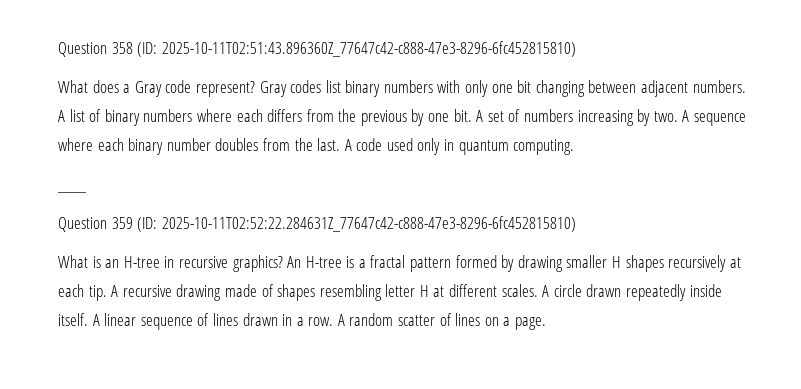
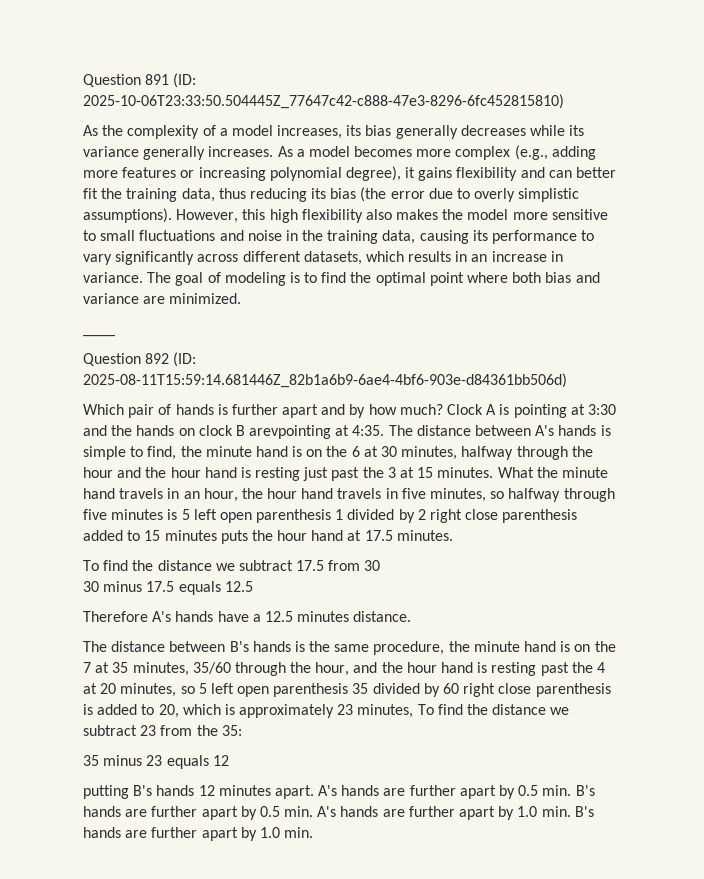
[58,41,576,57] [58,80,746,97] [58,109,746,126] [58,138,575,155] [57,190,87,193] [58,216,576,232] [58,255,741,272] [58,284,722,301] [58,313,547,330] Question 358 (ID: 2025-10-11T02:51:43.896360Z_77647c42-c888-47e3-8296-6fc452815810) // What does a Gray code represent? Gray codes list binary numbers with only one bit changing between adjacent numbers. A list of binary numbers where each differs from the previous by one bit. A set of numbers increasing by two. A sequence where each binary number doubles from the last. A code used only in quantum computing. // ____ // Question 359 (ID: 2025-10-11T02:52:22.284631Z_77647c42-c888-47e3-8296-6fc452815810) // What is an H-tree in recursive graphics? An H-tree is a fractal pattern formed by drawing smaller H shapes recursively at each tip. A recursive drawing made of shapes resembling letter H at different scales. A circle drawn repeatedly inside itself. A linear sequence of lines drawn in a row. A random scatter of lines on a page. -> [83,73,197,88] [83,94,564,109] [83,125,585,139] [83,145,596,160] [83,166,617,181] [83,187,580,202] [83,208,608,223] [83,230,595,244] [83,251,563,265] [83,272,600,286] [83,293,242,304] [83,334,115,337] [83,352,197,367] [83,373,567,388] [83,404,616,418] [83,425,611,439] [83,446,593,460] [83,467,608,481] [83,488,615,502] [83,509,578,523] [83,530,453,544] [83,560,381,571] [83,581,253,595] [83,611,412,622] [83,641,616,655] [83,662,605,676] [83,683,611,697] [83,704,570,718] [83,725,242,736] [83,755,229,769] [83,785,595,799] [83,806,594,820] [83,827,314,841] Question 891 (ID: 2025-10-06T23:33:50.504445Z_77647c42-c888-47e3-8296-6fc452815810) // As the complexity of a model increases, its bias generally decreases while its variance generally increases. As a model becomes more complex (e.g., adding more features or increasing polynomial degree), it gains flexibility and can better fit the training data, thus reducing its bias (the error due to overly simplistic assumptions). However, this high flexibility also makes the model more sensitive to small fluctuations and noise in the training data, causing its performance to vary significantly across different datasets, which results in an increase in variance. The goal of modeling is to find the optimal point where both bias and variance are minimized. // ____ // Question 892 (ID: 2025-08-11T15:59:14.681446Z_82b1a6b9-6ae4-4bf6-903e-d84361bb506d) // Which pair of hands is further apart and by how much? Clock A is pointing at 3:30 and the hands on clock B arevpointing at 4:35. The distance between A's hands is simple to find, the minute hand is on the 6 at 30 minutes, halfway through the hour and the hour hand is resting just past the 3 at 15 minutes. What the minute hand travels in an hour, the hour hand travels in five minutes, so halfway through five minutes is 5 left open parenthesis 1 divided by 2 right close parenthesis added to 15 minutes puts the hour hand at 17.5 minutes. // To find the distance we subtract 17.5 from 30 // 30 minus 17.5 equals 12.5 // Therefore A's hands have a 12.5 minutes distance. // The distance between B's hands is the same procedure, the minute hand is on the 7 at 35 minutes, 35/60 through the hour, and the hour hand is resting past the 4 at 20 minutes, so 5 left open parenthesis 35 divided by 60 right close parenthesis is added to 20, which is approximately 23 minutes, To find the distance we subtract 23 from the 35: // 35 minus 23 equals 12 // putting B's hands 12 minutes apart. A's hands are further apart by 0.5 min. B's hands are further apart by 0.5 min. A's hands are further apart by 1.0 min. B's hands are further apart by 1.0 min.

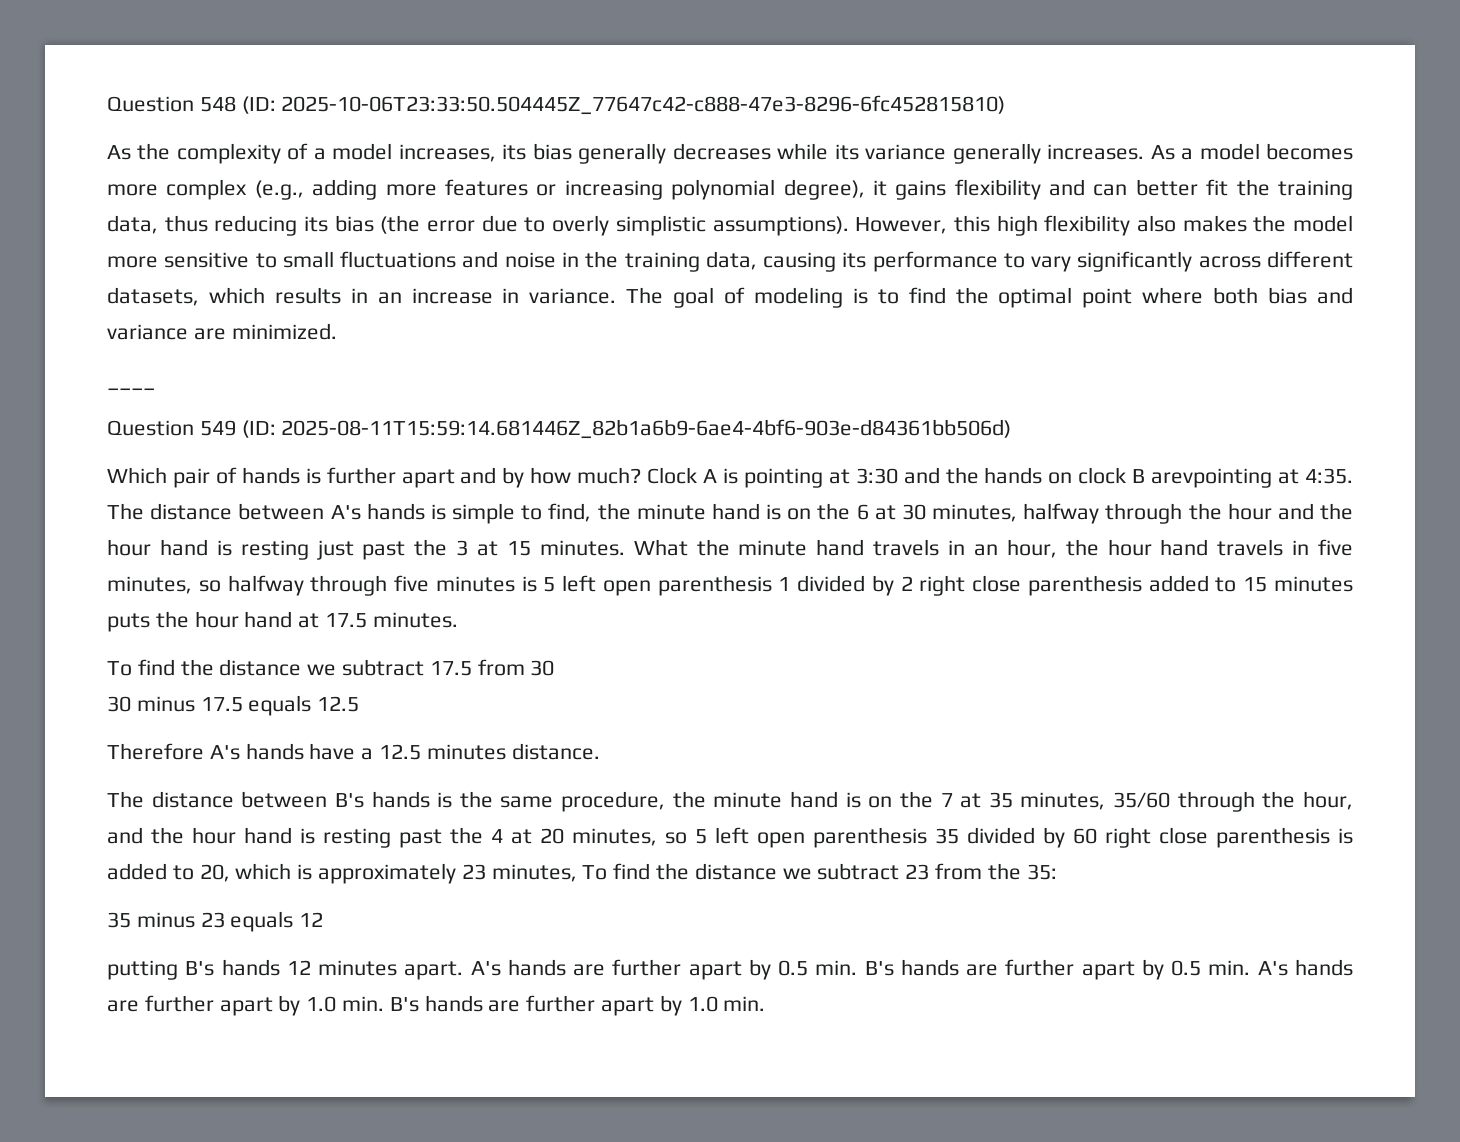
[83,74,170,87] Question 891 -> [107,96,236,112] Question 548
[145,353,170,364] 892 -> [199,420,236,436] 549

